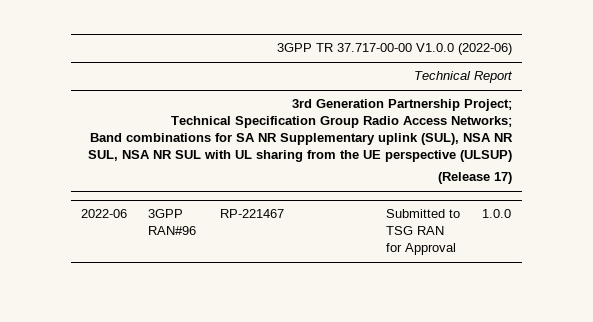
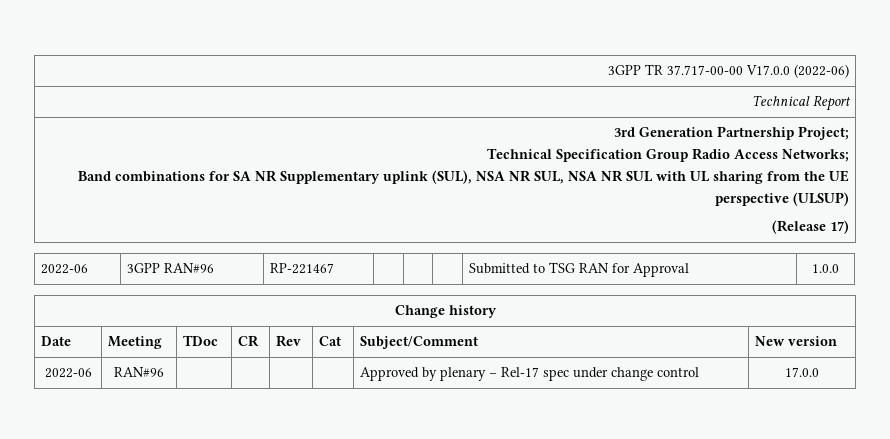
[415,43,454,52] V1.0.0 -> [746,65,791,75] V17.0.0
(511, 213) none -> [394,305,497,318] [40,336,71,346] [107,336,162,349] [182,335,218,346] [237,335,259,347] [275,335,301,347] [318,336,341,346] [359,336,478,349] [754,336,837,346] [44,368,92,378] [114,367,164,377] [359,367,699,381] [785,367,819,377] // Change history // Date | Meeting | TDoc | CR | Rev | Cat | Subject/Comment | New version // 2022-06 | RAN#96 | | | | | Approved by plenary – Rel-17 spec under change control | 17.0.0

